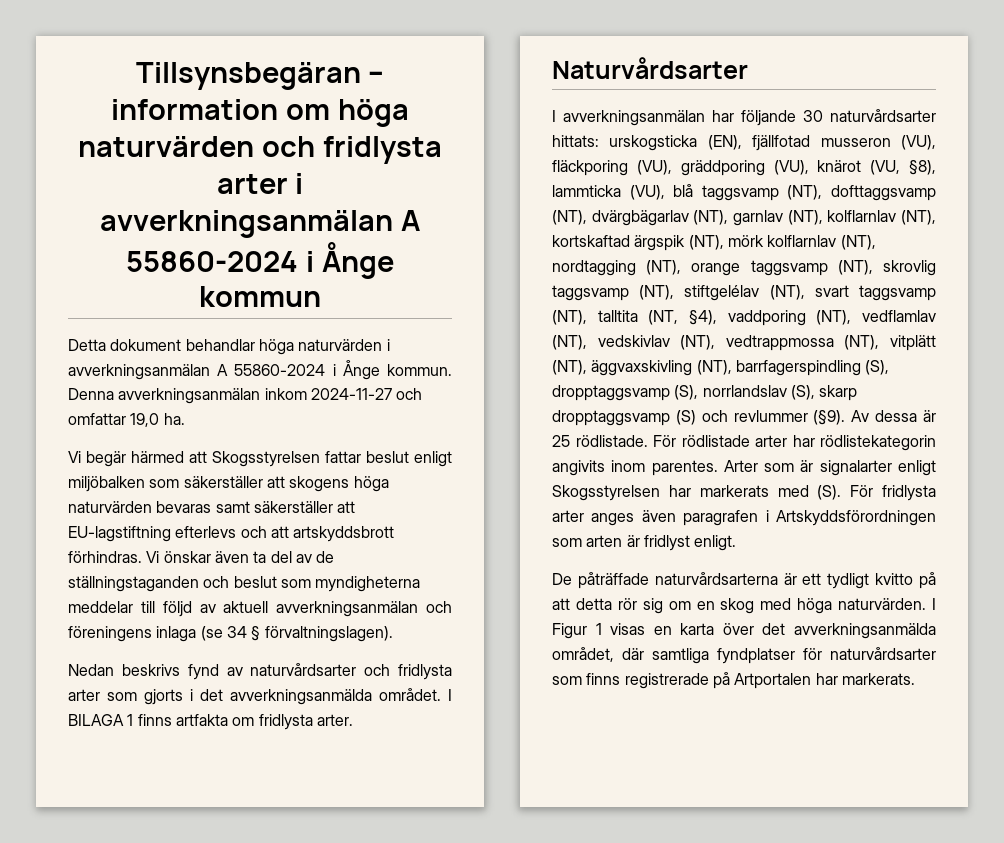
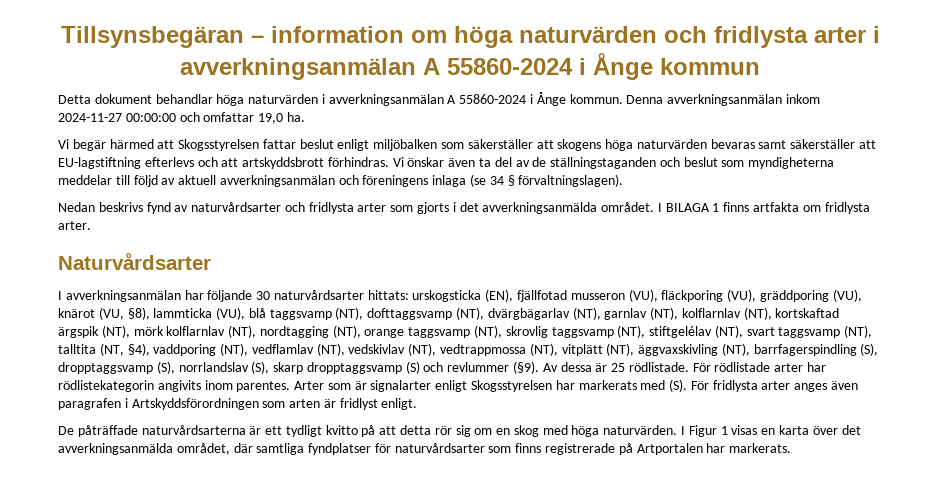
(392, 394) none -> [125,113,176,122] 00:00:00

